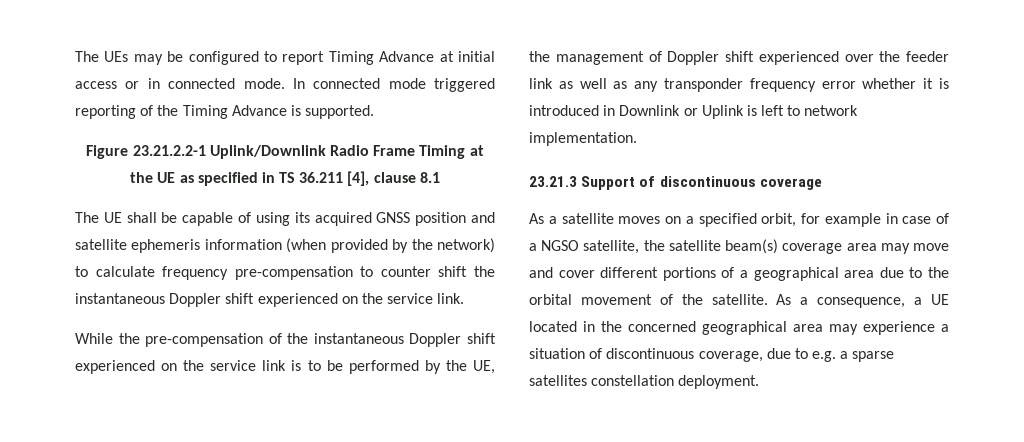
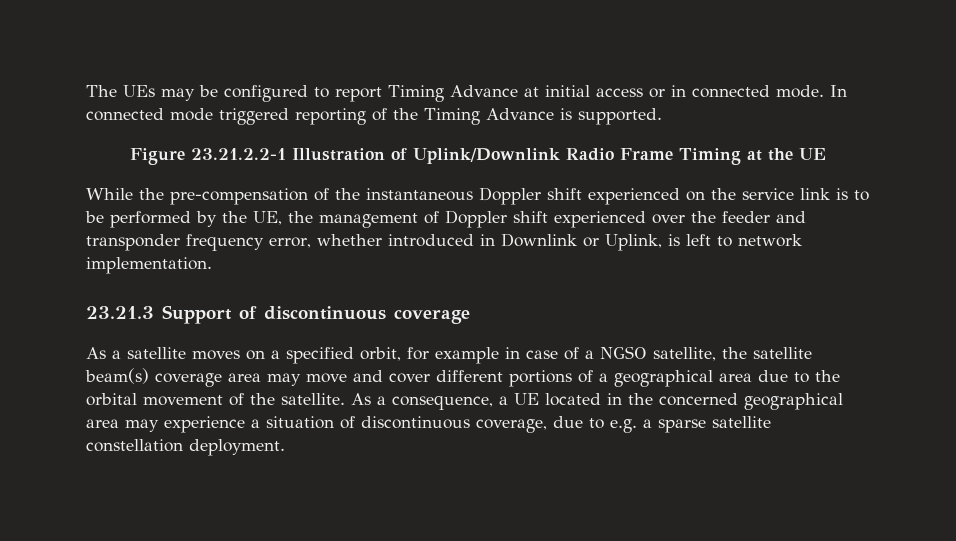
(206, 150) none -> [292,148,407,161] Illustration of
[179,171,440,186] [75,212,495,226] [75,238,495,253] [75,266,495,280] [75,293,465,307] as specified in TS 36.211 [4], clause 8.1 // The UE shall be capable of using its acquired GNSS position and satellite ephemeris information (when provided by the network) to calculate frequency pre-compensation to counter shift the instantaneous Doppler shift experienced on the service link. -> (826, 154) none
[529,78,949,92] link as well as any transponder frequency error whether it is -> [776,211,806,223] [86,234,382,251] and transponder frequency error, whether
[701,105,744,119] Uplink -> [605,234,662,251] Uplink,
[529,375,587,386] satellites -> [712,416,771,428] satellite

